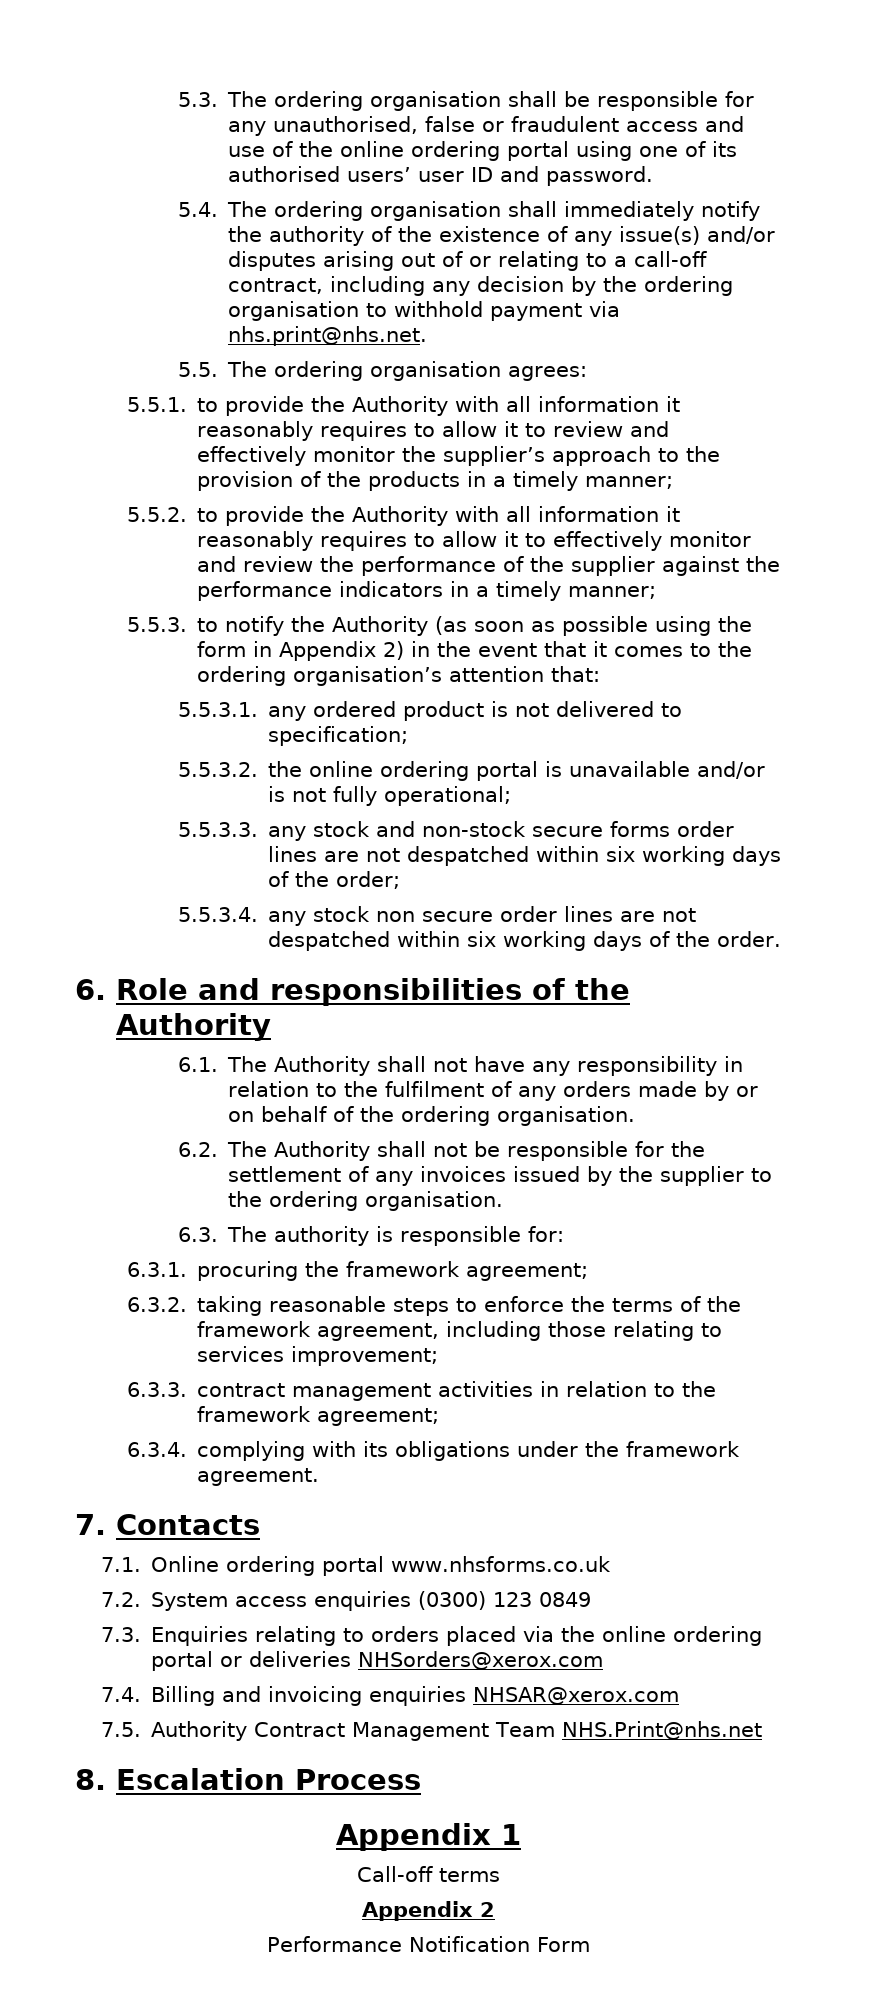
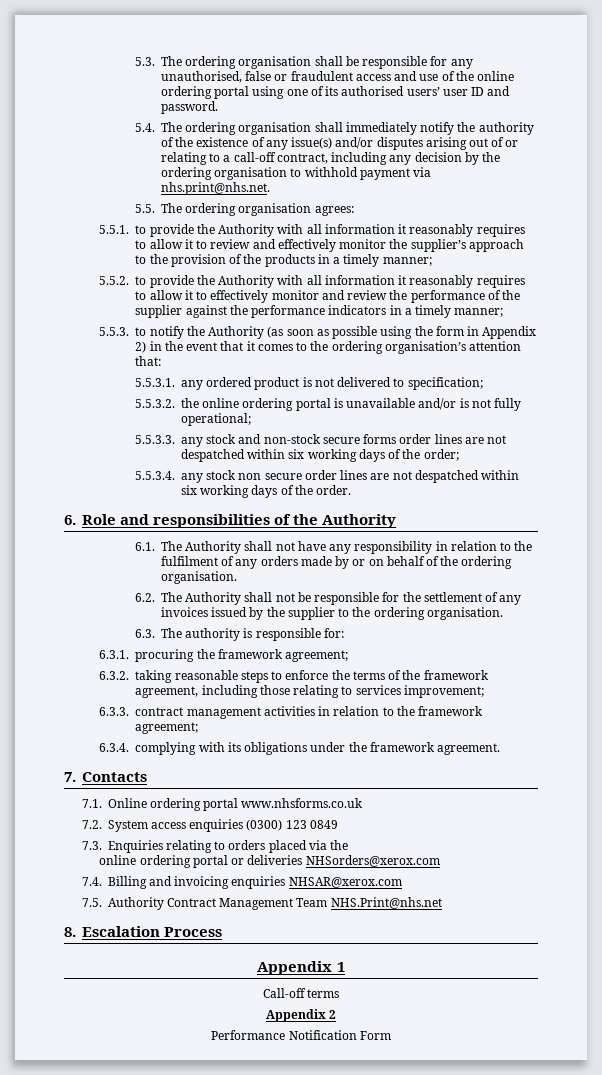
(596, 1634) none -> (349, 845) //

